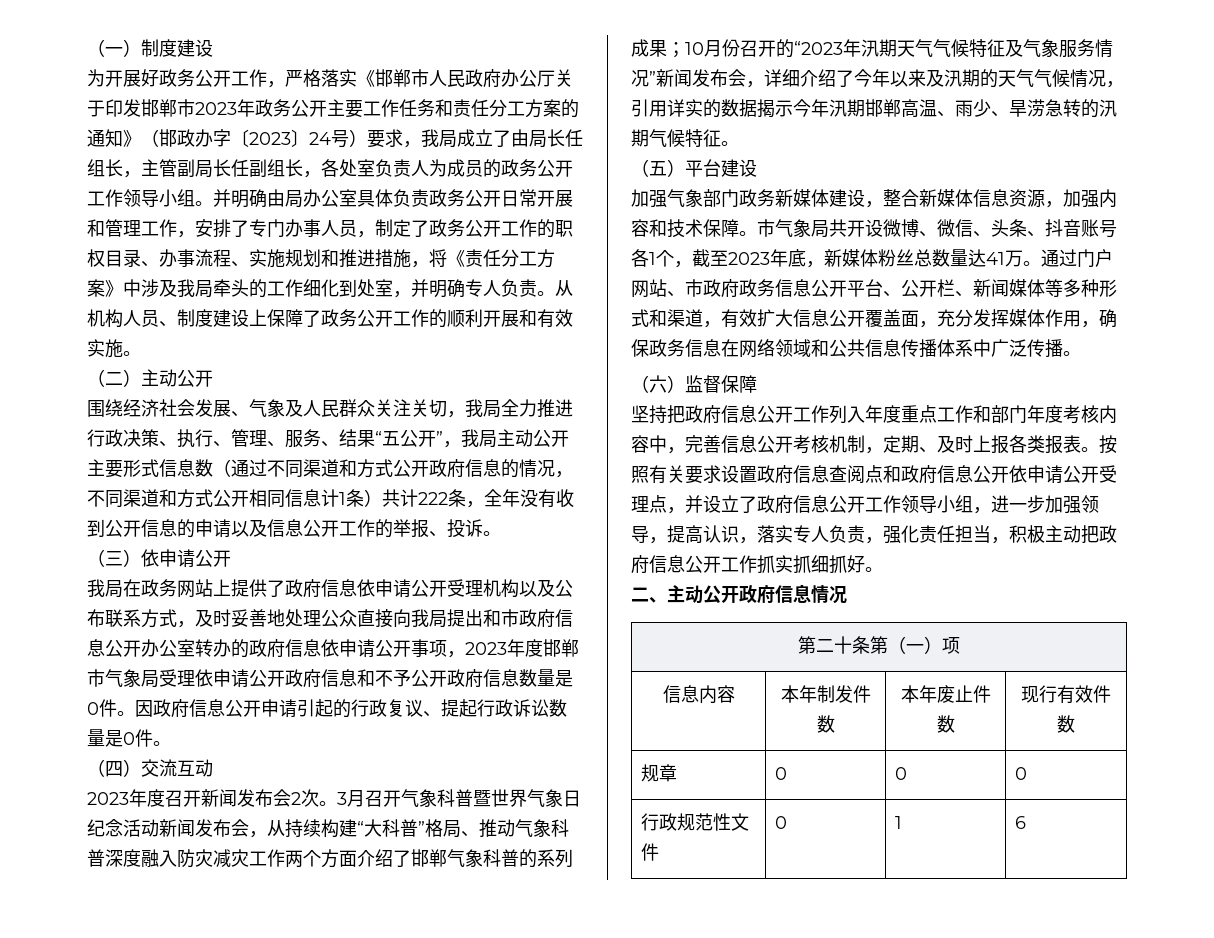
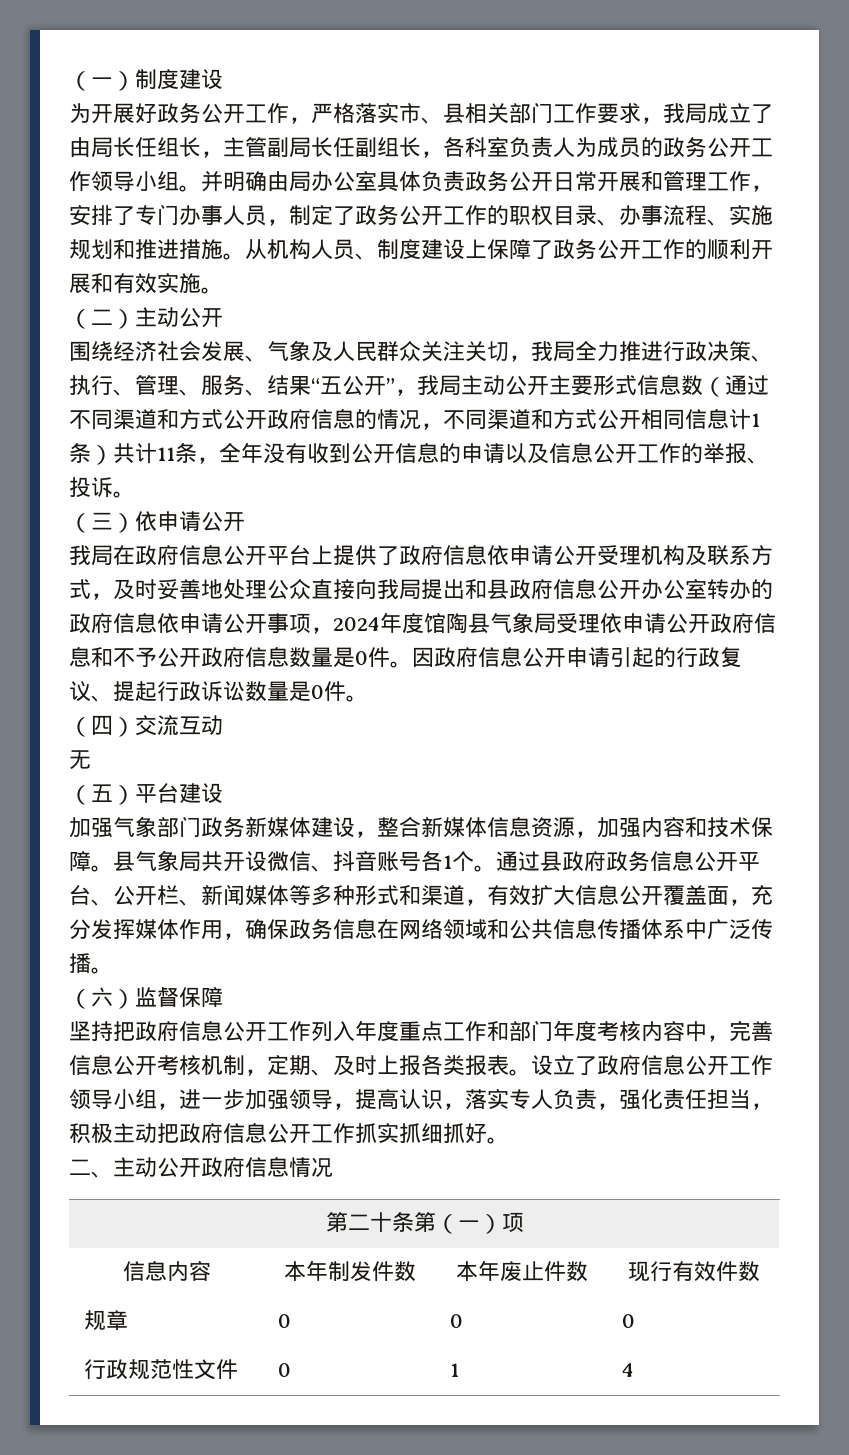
[357,69,573,88] [87,99,579,118] [87,129,367,148] 《邯郸市人民政府办公厅关于印发邯郸市2023年政务公开主要工作任务和责任分工方案的通知》（邯政办字〔2023〕24号） -> [399,102,597,124] 市、县相关部门工作
[339,159,357,177] 处 -> [465,137,487,157] 科
[411,249,555,268] [87,279,537,298] ，将《责任分工方案》中涉及我局牵头的工作细化到处室，并明确专人负责 -> (223, 249) none
[418,492,448,505] 222 -> [157,447,175,461] 11
[159,579,213,598] 务网站 -> [157,544,311,566] 府信息公开平台
[519,579,573,597] [87,609,105,627] 以及公布 -> [685,545,707,566] 及
[501,609,519,627] 市 -> [487,579,509,600] 县
[465,639,579,657] [87,669,105,687] 2023年度邯郸市 -> [333,612,490,634] 2024年度馆陶县
[87,789,581,807] [87,819,569,838] [87,849,573,868] [631,39,1113,58] [631,69,1124,88] [631,99,1117,118] [631,129,739,147] 2023年度召开新闻发布会2次。3月召开气象科普暨世界气象日纪念活动新闻发布会，从持续构建“大科普”格局、推动气象科普深度融入防灾减灾工作两个方面介绍了邯郸气象科普的系列成果；10月份召开的“2023年汛期天气气候特征及气象服务情况”新闻发布会，详细介绍了今年以来及汛期的天气气候情况，引用详实的数据揭示今年汛期邯郸高温、雨少、旱涝急转的汛期气候特征。 -> [69,750,91,770] 无
[757,219,775,237] 市 -> [113,851,135,872] 县
[901,219,1117,238] [631,249,1113,268] [631,279,703,298] 博、微信、头条、抖音账号各1个，截至2023年底，新媒体粉丝总数量达41万。通过门户网站、市 -> [289,851,562,872] 信、抖音账号各1个。通过县
[1099,435,1117,454] [631,465,1117,484] [631,495,703,514] 按照有关要求设置政府信息查阅点和政府信息公开依申请公开受理点，并 -> (531, 1072) none
[1014,816,1026,829] 6 -> [622,1363,635,1377] 4

